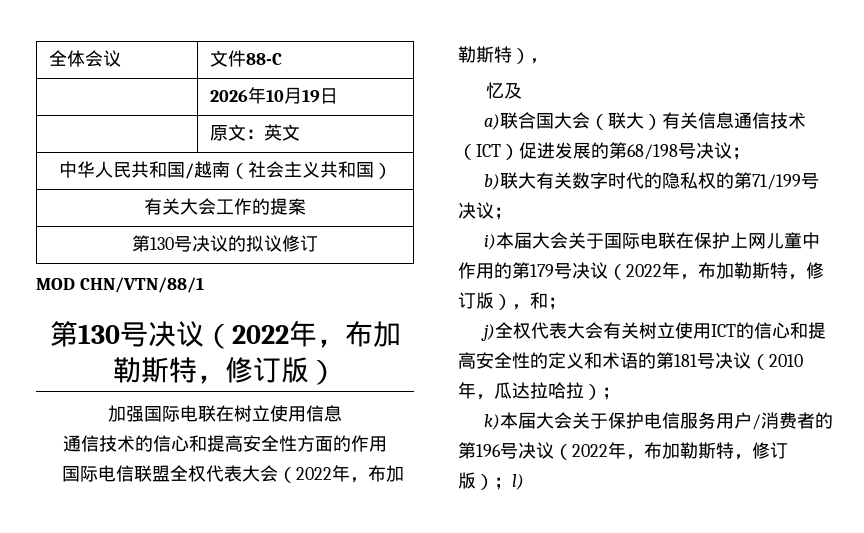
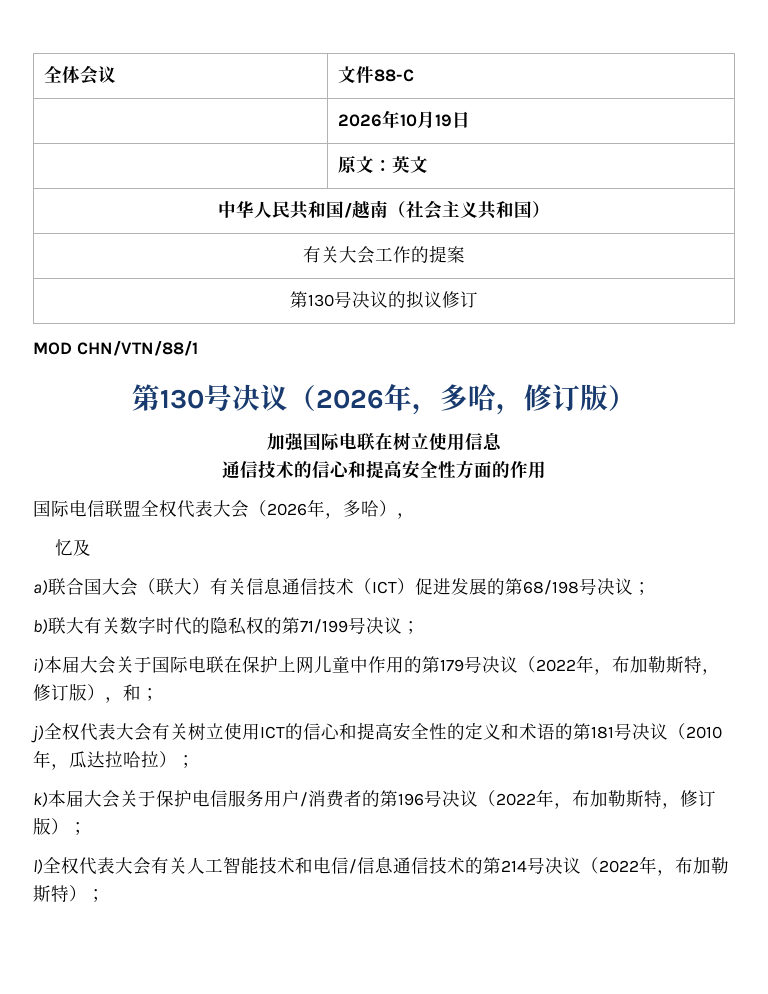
[231,320,401,348] [113,357,197,383] 2022年，布加勒斯特 -> [316,384,496,415] 2026年，多哈
[296,465,405,483] [458,46,512,63] 2022年，布加勒斯特 -> [267,499,379,519] 2026年，多哈
[512,474,524,490] l) -> [33,856,729,876] [33,885,105,903] // l)全权代表大会有关人工智能技术和电信/信息通信技术的第214号决议（2022年，布加勒斯特）；

